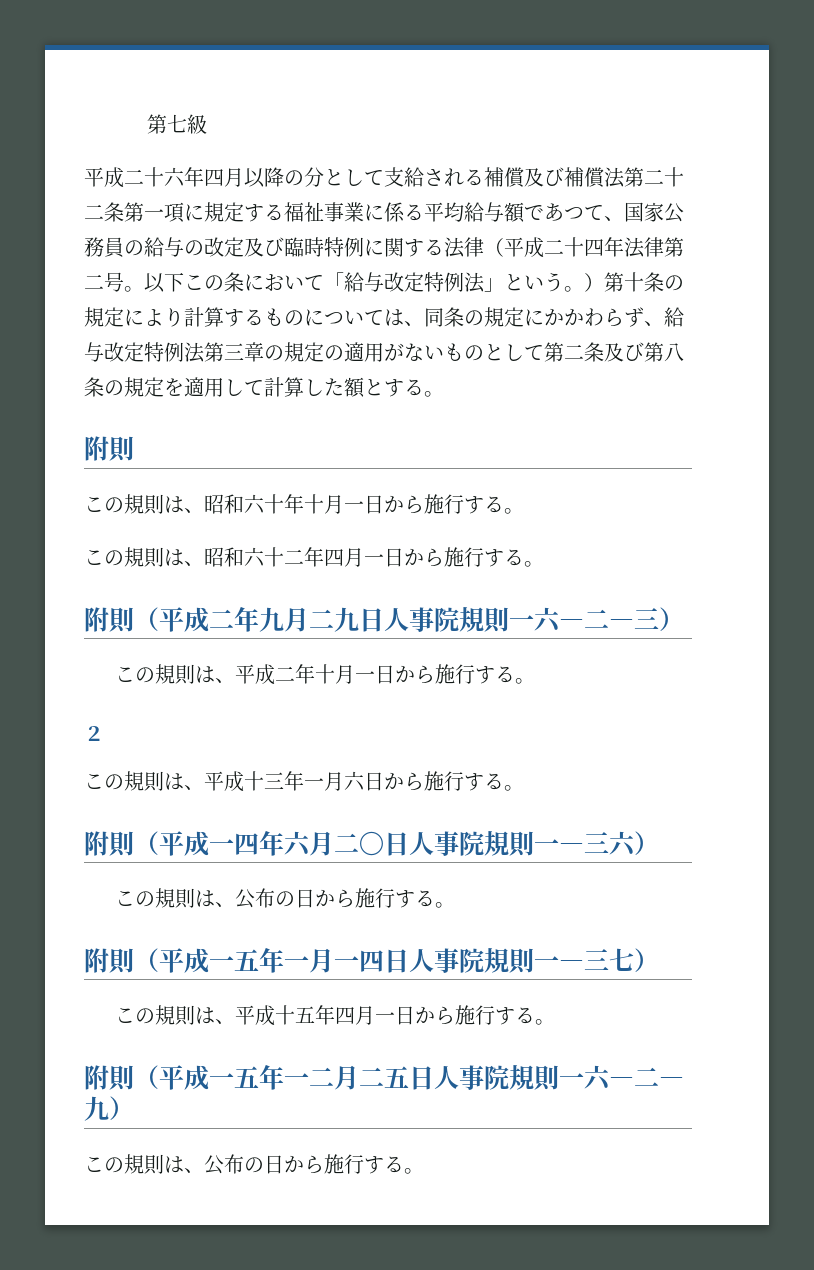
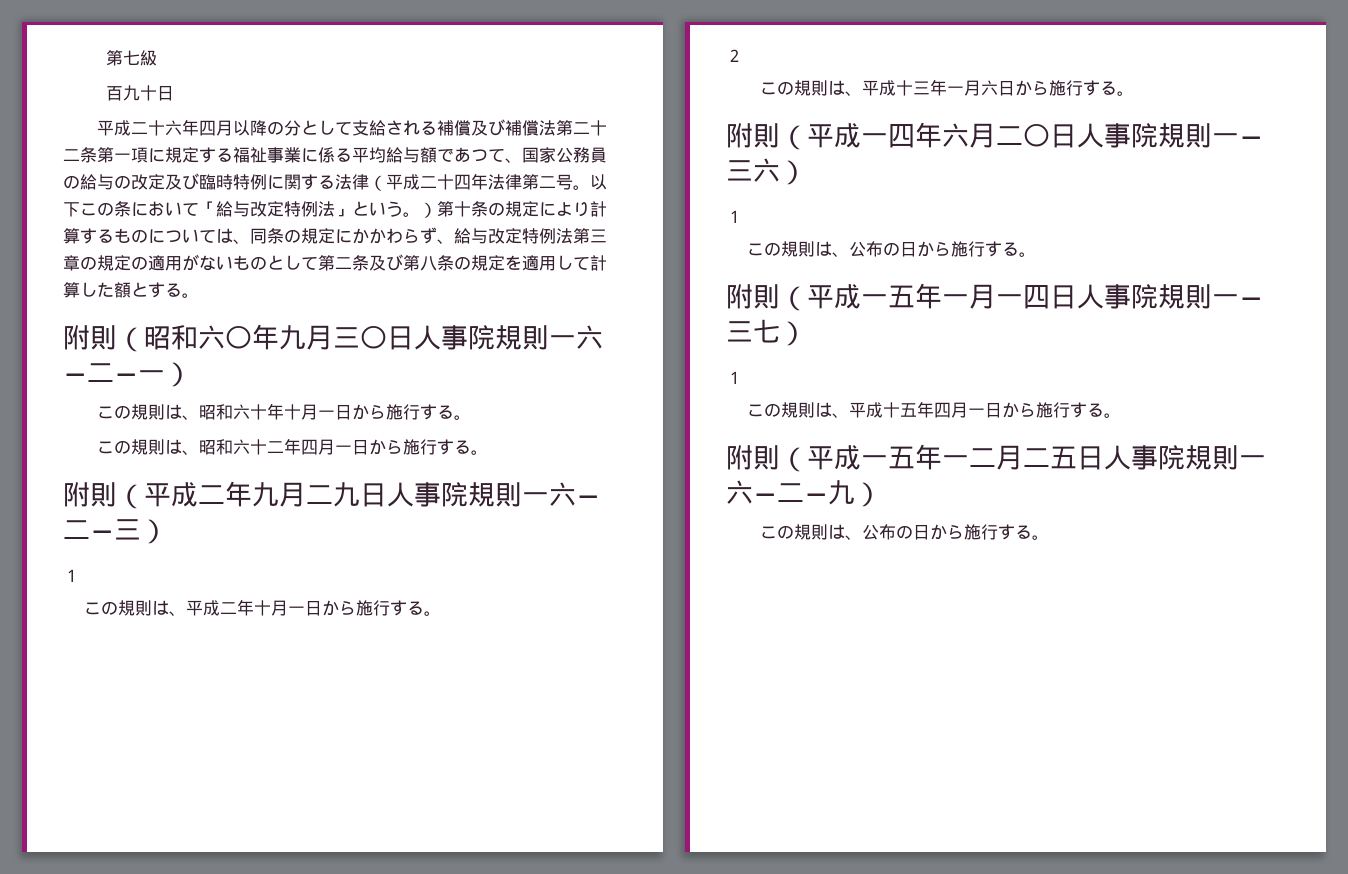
(207, 124) none -> [105,85,174,101] // 百九十日
(134, 449) none -> [117,324,603,352] [63,362,192,387] （昭和六〇年九月三〇日人事院規則一六―二―一）
(684, 619) none -> [63,569,80,582] // １
(659, 843) none -> [726,210,743,223] // １
(659, 960) none -> [726,371,743,384] // １

